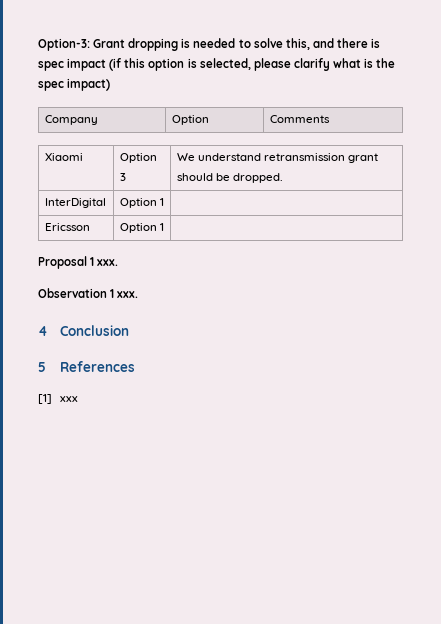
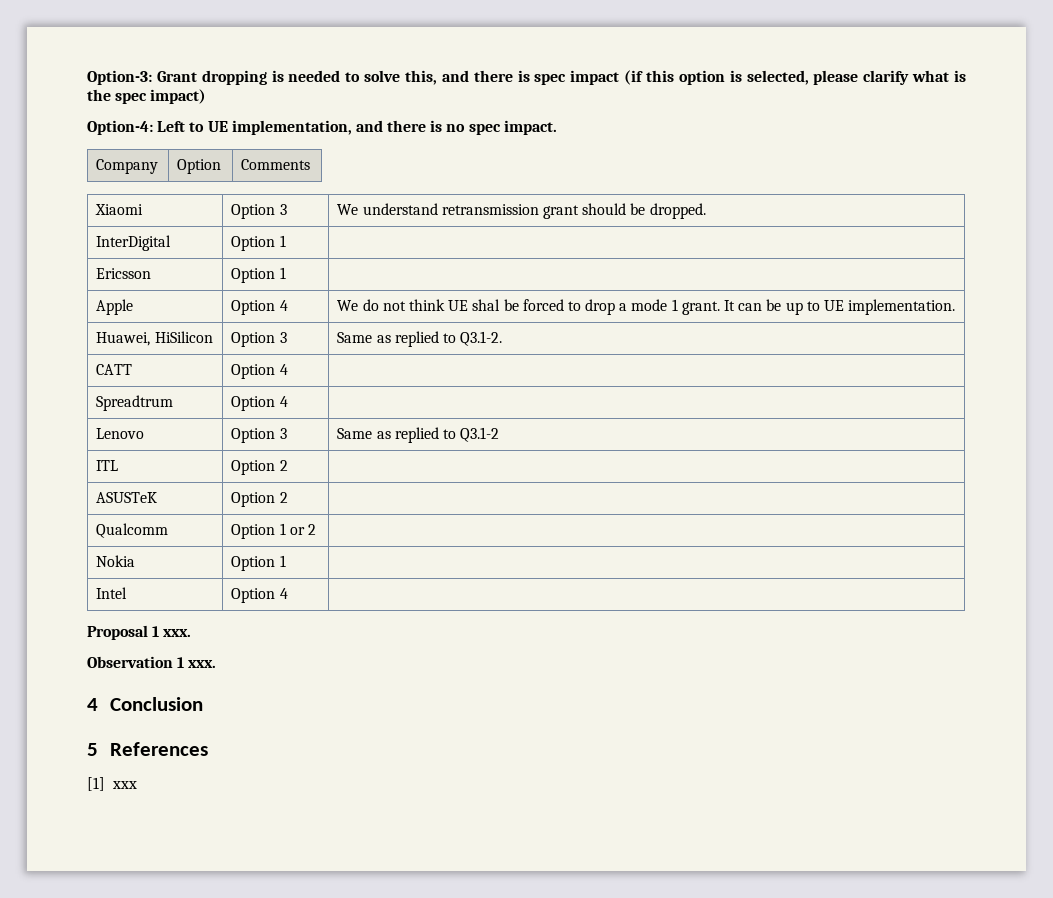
(111, 84) none -> [87,120,557,135] // Option-4: Left to UE implementation, and there is no spec impact.
(164, 227) none -> [96,299,134,315] [231,300,288,315] [337,299,956,315] [96,331,213,346] [231,332,287,347] [337,331,503,347] [96,364,133,375] [231,364,288,379] [96,395,174,411] [231,396,288,411] [96,428,145,439] [231,428,287,443] [337,427,500,443] [96,460,119,471] [231,460,288,475] [96,492,158,503] [231,492,288,507] [96,523,169,538] [231,523,316,539] [96,555,136,567] [231,555,286,571] [96,587,128,599] [231,588,288,603] // Apple | Option 4 | We do not think UE shal be forced to drop a mode 1 grant. It can be up to UE implementation. // Huawei, HiSilicon | Option 3 | Same as replied to Q3.1-2. // CATT | Option 4 | // Spreadtrum | Option 4 | // Lenovo | Option 3 | Same as replied to Q3.1-2 // ITL | Option 2 | // ASUSTeK | Option 2 | // Qualcomm | Option 1 or 2 | // Nokia | Option 1 | // Intel | Option 4 |

